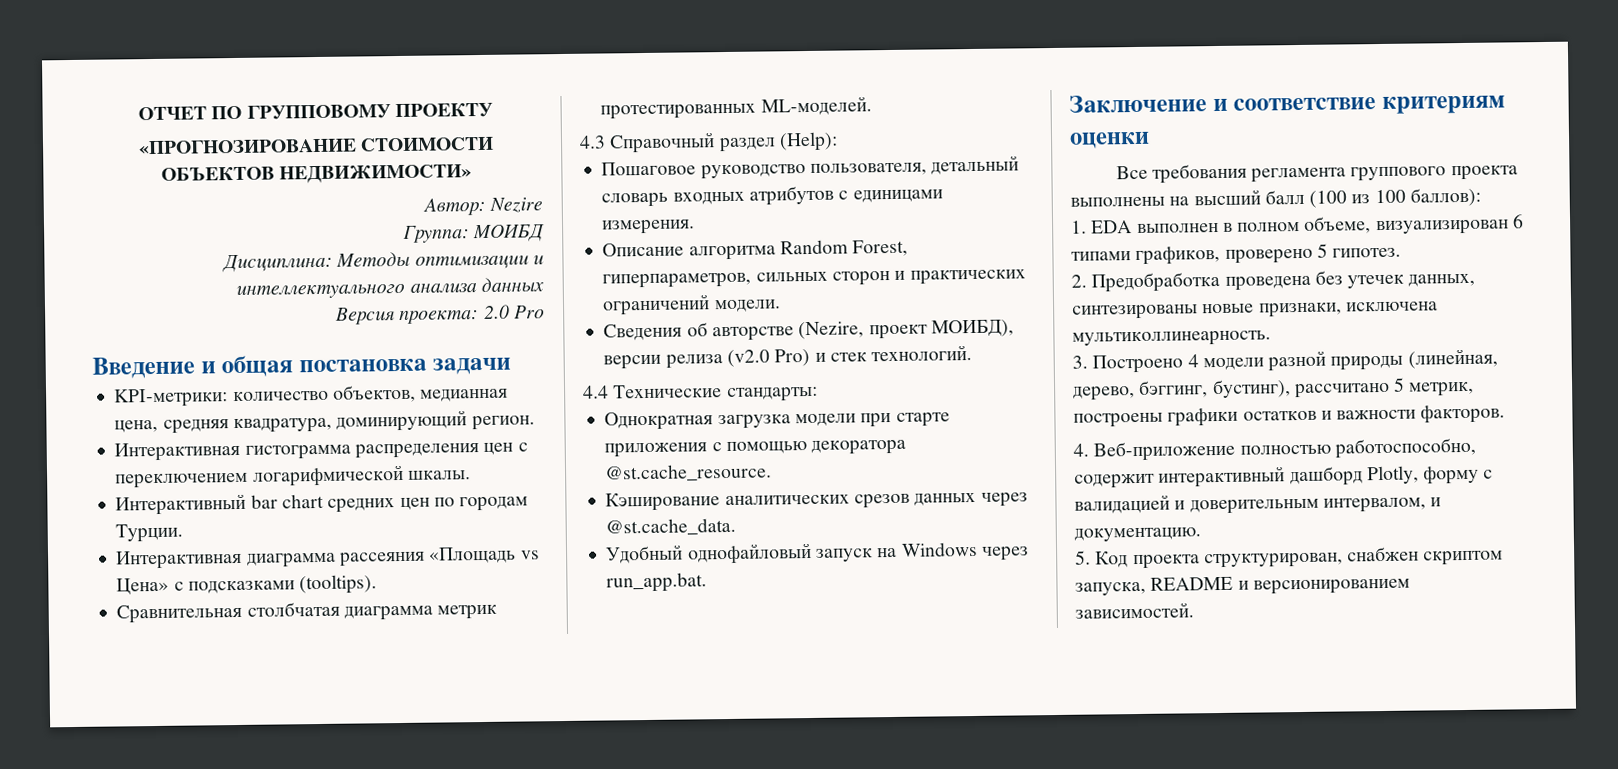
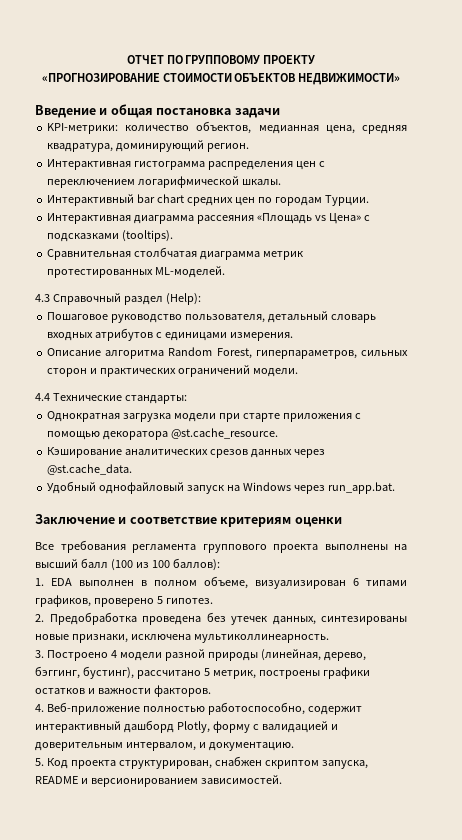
[422,197,543,216] [402,223,545,243] [221,251,544,273] [236,277,544,299] [335,304,545,325] // Автор: Nezire // Группа: МОИБД // Дисциплина: Методы оптимизации и интеллектуального анализа данных // Версия проекта: 2.0 Pro -> (401, 79) none
[603,319,1014,342] [603,344,973,370] // Сведения об авторстве (Nezire, проект МОИБД), версии релиза (v2.0 Pro) и стек технологий. -> (298, 372) none

